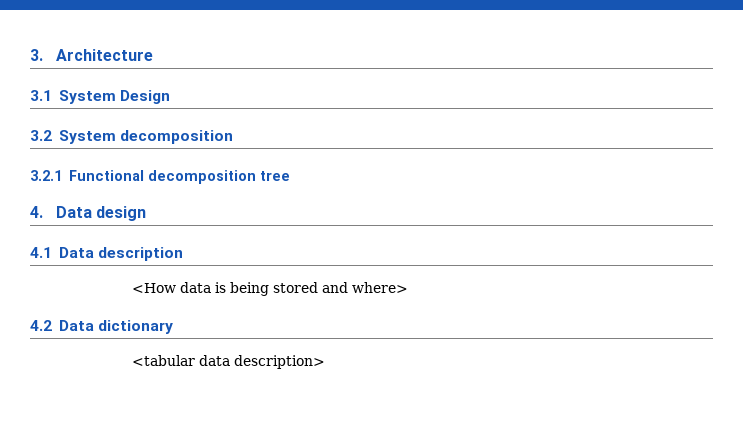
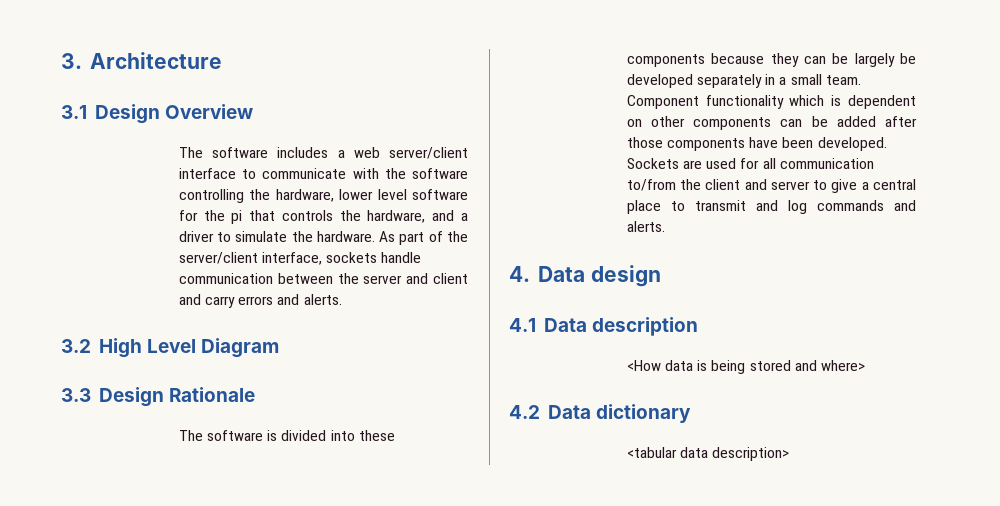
[58,90,170,104] [30,130,233,144] [30,170,290,184] System Design // 3.2 System decomposition // 3.2.1 Functional decomposition tree -> [94,104,253,124] [178,147,468,159] [178,168,468,179] [178,189,468,203] [178,210,468,224] [178,231,468,245] [178,252,422,265] [178,273,468,284] [178,294,342,308] [61,338,280,358] [61,387,255,407] [178,430,395,441] [626,53,916,67] [626,74,861,88] [626,95,916,109] [626,116,917,130] [626,137,887,151] [626,158,874,169] [626,179,916,193] [626,200,916,214] [626,221,665,232] Design Overview // The software includes a web server/client interface to communicate with the software controlling the hardware, lower level software for the pi that controls the hardware, and a driver to simulate the hardware. As part of the server/client interface, sockets handle communication between the server and client and carry errors and alerts. // 3.2 High Level Diagram // 3.3 Design Rationale // The software is divided into these components because they can be largely be developed separately in a small team. Component functionality which is dependent on other components can be added after those components have been developed. Sockets are used for all communication to/from the client and server to give a central place to transmit and log commands and alerts.

